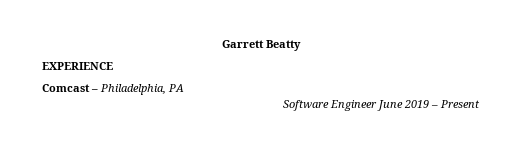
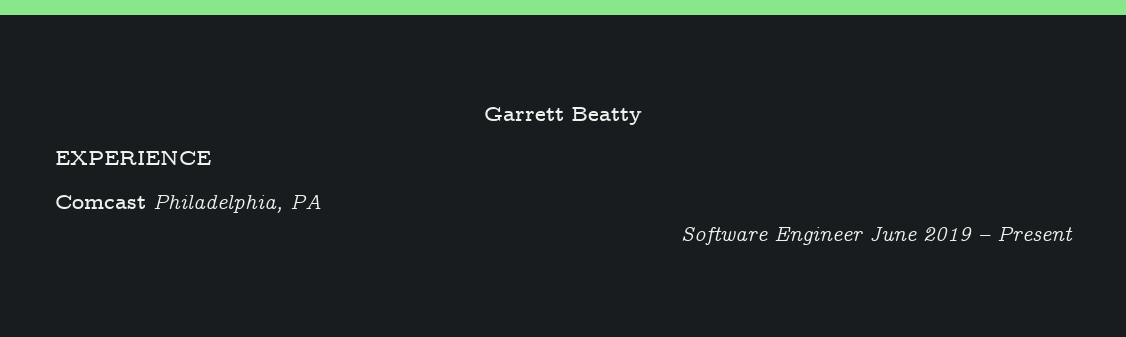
[91,89,98,92] – -> (146, 202) none

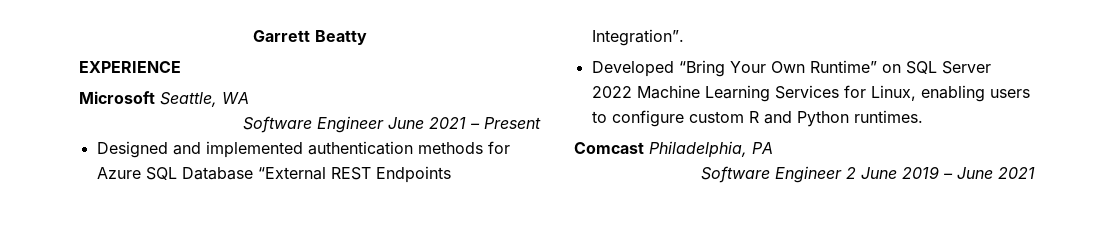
(211, 157) none -> [79,91,249,107] [243,116,541,133] [96,141,510,158] [96,166,451,183] [591,29,684,46] [591,60,991,77] [591,85,1030,102] [591,110,923,127] // Microsoft Seattle, WA // Software Engineer June 2021 – Present // Designed and implemented authentication methods for Azure SQL Database “External REST Endpoints Integration”. // Developed “Bring Your Own Runtime” on SQL Server 2022 Machine Learning Services for Linux, enabling users to configure custom R and Python runtimes.
(863, 236) none -> [846,167,856,179] 2
[997,226,1073,241] Present -> [957,167,1035,179] June 2021

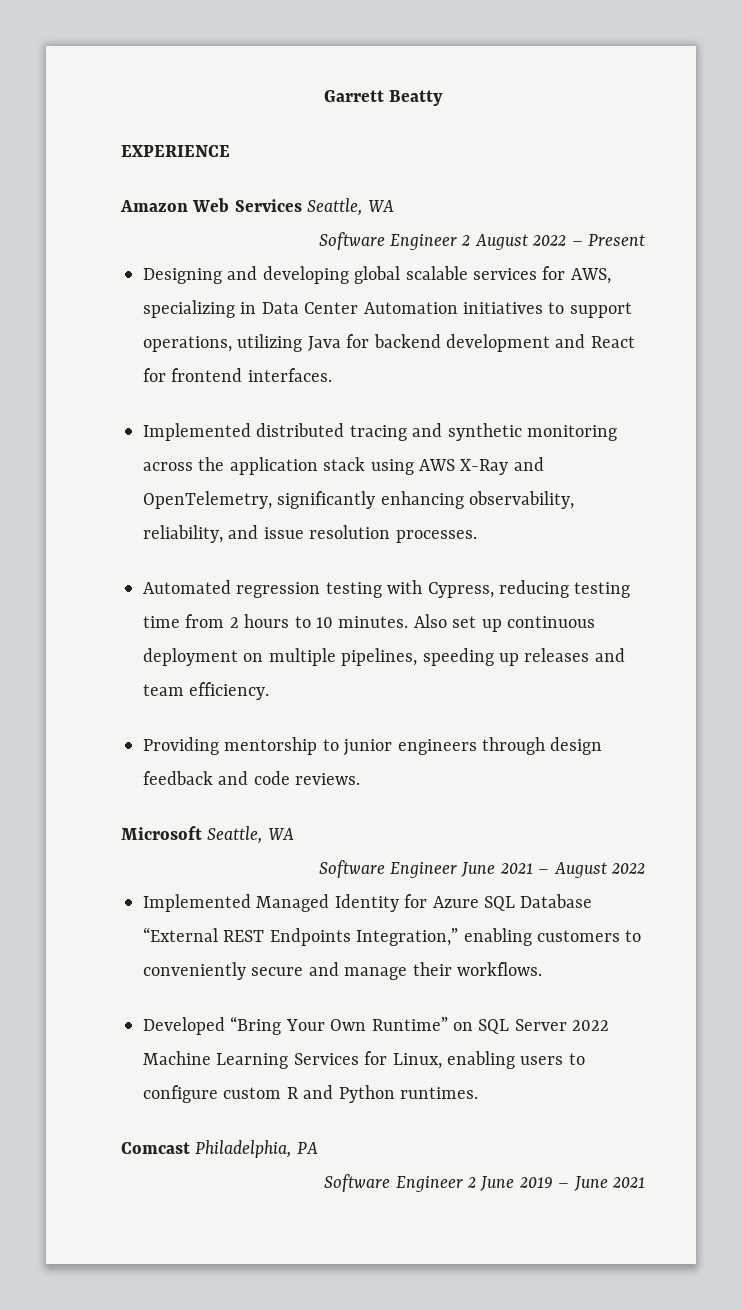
(181, 67) none -> [120,198,394,216] [318,232,645,250] [143,266,611,284] [143,300,632,318] [143,334,635,352] [143,368,332,382] [143,423,617,441] [143,457,544,475] [143,491,575,509] [143,525,477,543] [143,580,631,598] [143,614,595,632] [143,648,625,666] [143,682,270,700] [143,737,603,756] [143,771,361,785] // Amazon Web Services Seattle, WA // Software Engineer 2 August 2022 – Present // Designing and developing global scalable services for AWS, specializing in Data Center Automation initiatives to support operations, utilizing Java for backend development and React for frontend interfaces. // Implemented distributed tracing and synthetic monitoring across the application stack using AWS X-Ray and OpenTelemetry, significantly enhancing observability, reliability, and issue resolution processes. // Automated regression testing with Cypress, reducing testing time from 2 hours to 10 minutes. Also set up continuous deployment on multiple pipelines, speeding up releases and team efficiency. // Providing mentorship to junior engineers through design feedback and code reviews.
[484,117,541,129] [96,141,483,158] Present // Designed and implemented authentication methods -> [553,862,645,878] [143,894,399,912] August 2022 // Implemented Managed Identity
[591,29,684,46] Integration”. -> [356,928,642,946] [143,962,542,980] Integration,” enabling customers to conveniently secure and manage their workflows.

